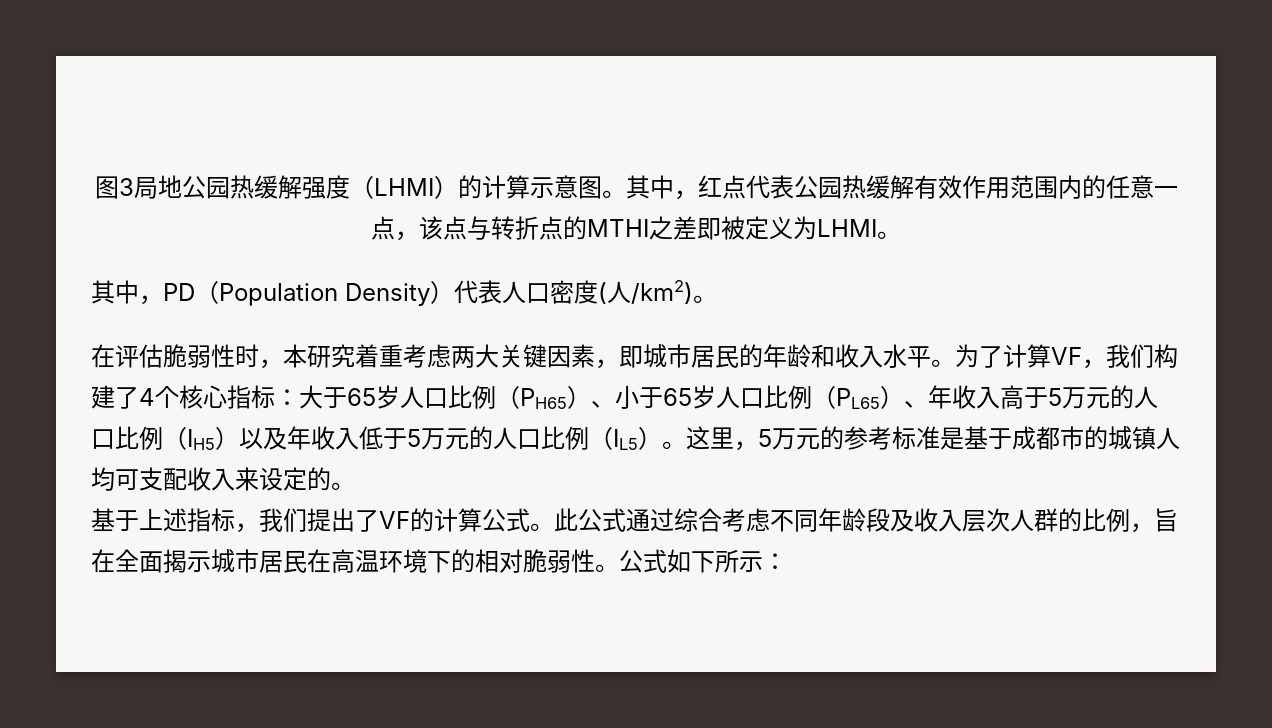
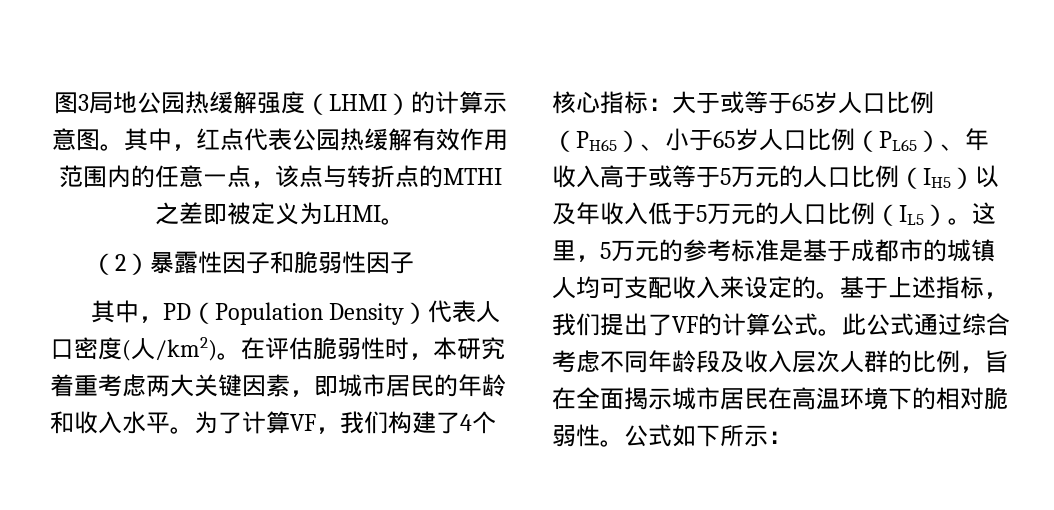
(901, 235) none -> [90,251,414,275] // （2）暴露性因子和脆弱性因子
(717, 299) // -> (241, 356) none
(347, 397) none -> [720,91,792,114] 或等于
(1048, 397) none -> [648,165,720,188] 或等于
(355, 486) // -> (840, 295) none

